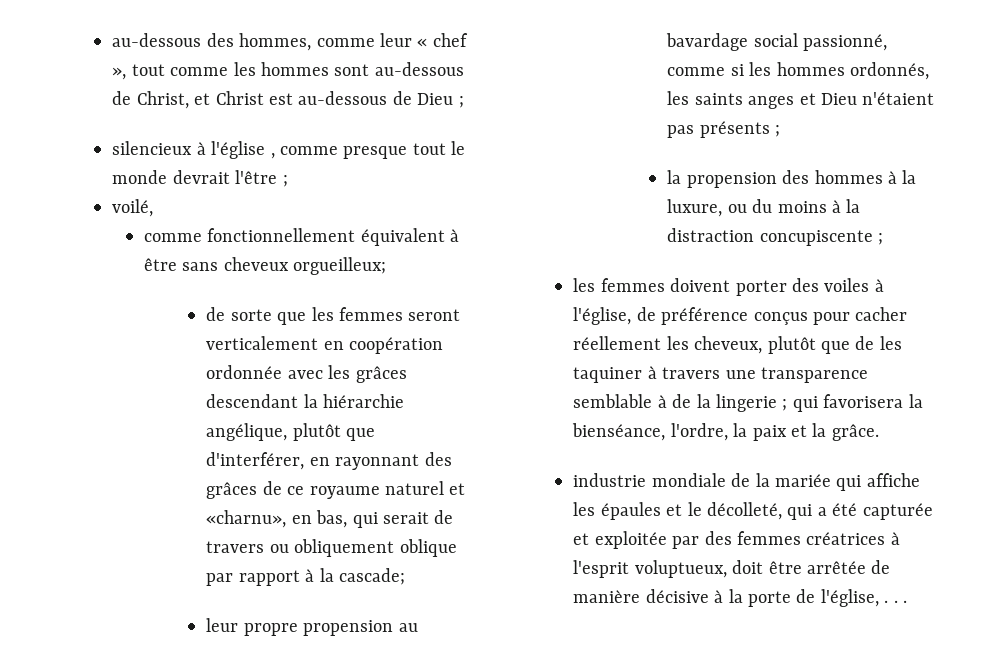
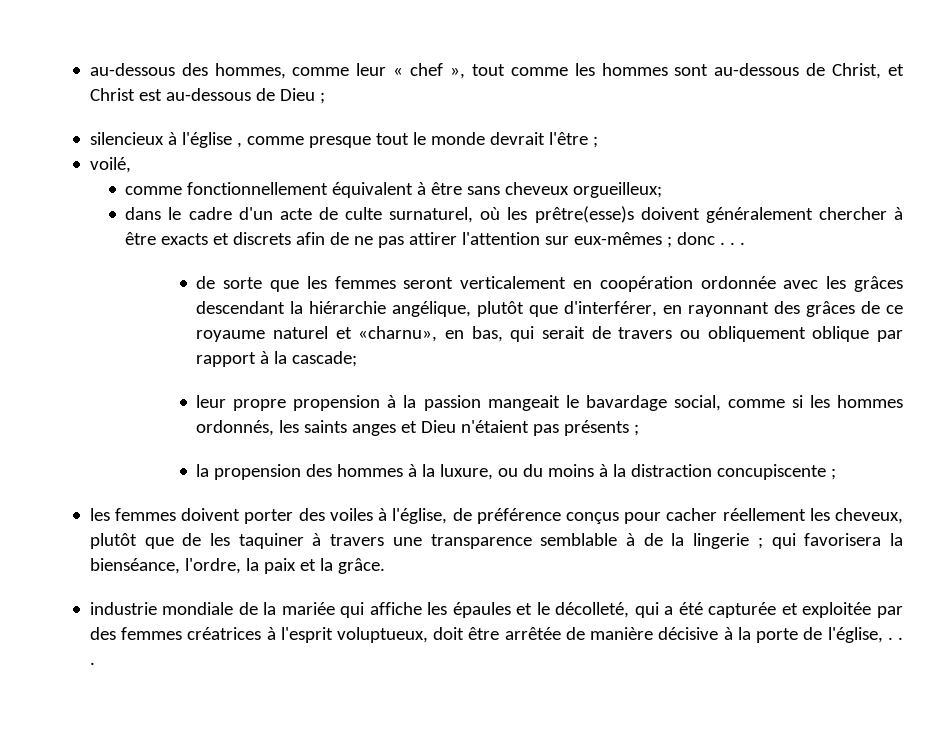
(386, 266) none -> [125,206,903,223] [125,232,746,248] // dans le cadre d'un acte de culte surnaturel, où les prêtre(esse)s doivent généralement chercher à être exacts et discrets afin de ne pas attirer l'attention sur eux-mêmes ; donc . . .
[398,623,418,632] [666,33,888,51] au bavardage social passionné, -> [387,395,721,411] à la passion mangeait le bavardage social,

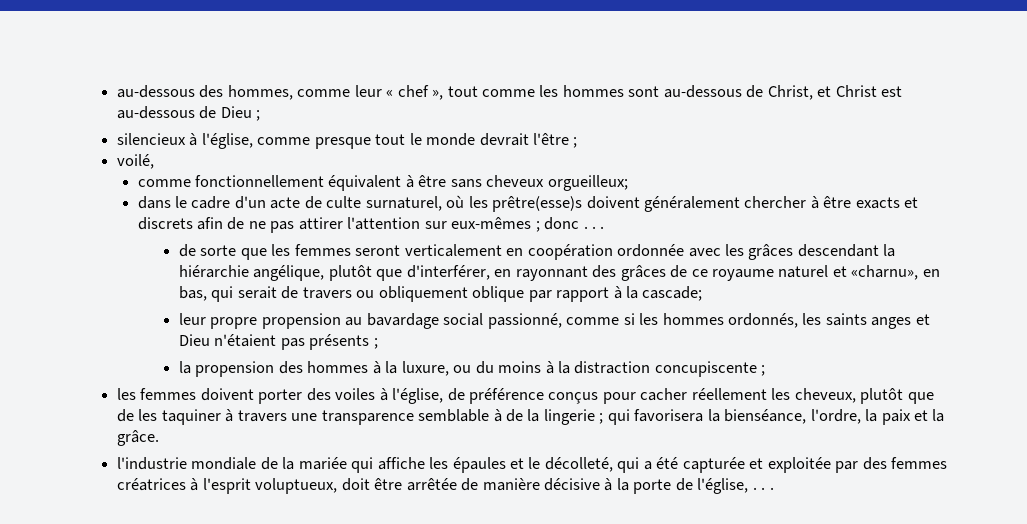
[181,132,242,148] l'église , -> [201,133,253,149] l'église,
[387,395,721,411] à la passion mangeait le bavardage social, -> [345,313,562,329] au bavardage social passionné,
[89,602,157,615] industrie -> [116,457,187,470] l'industrie

